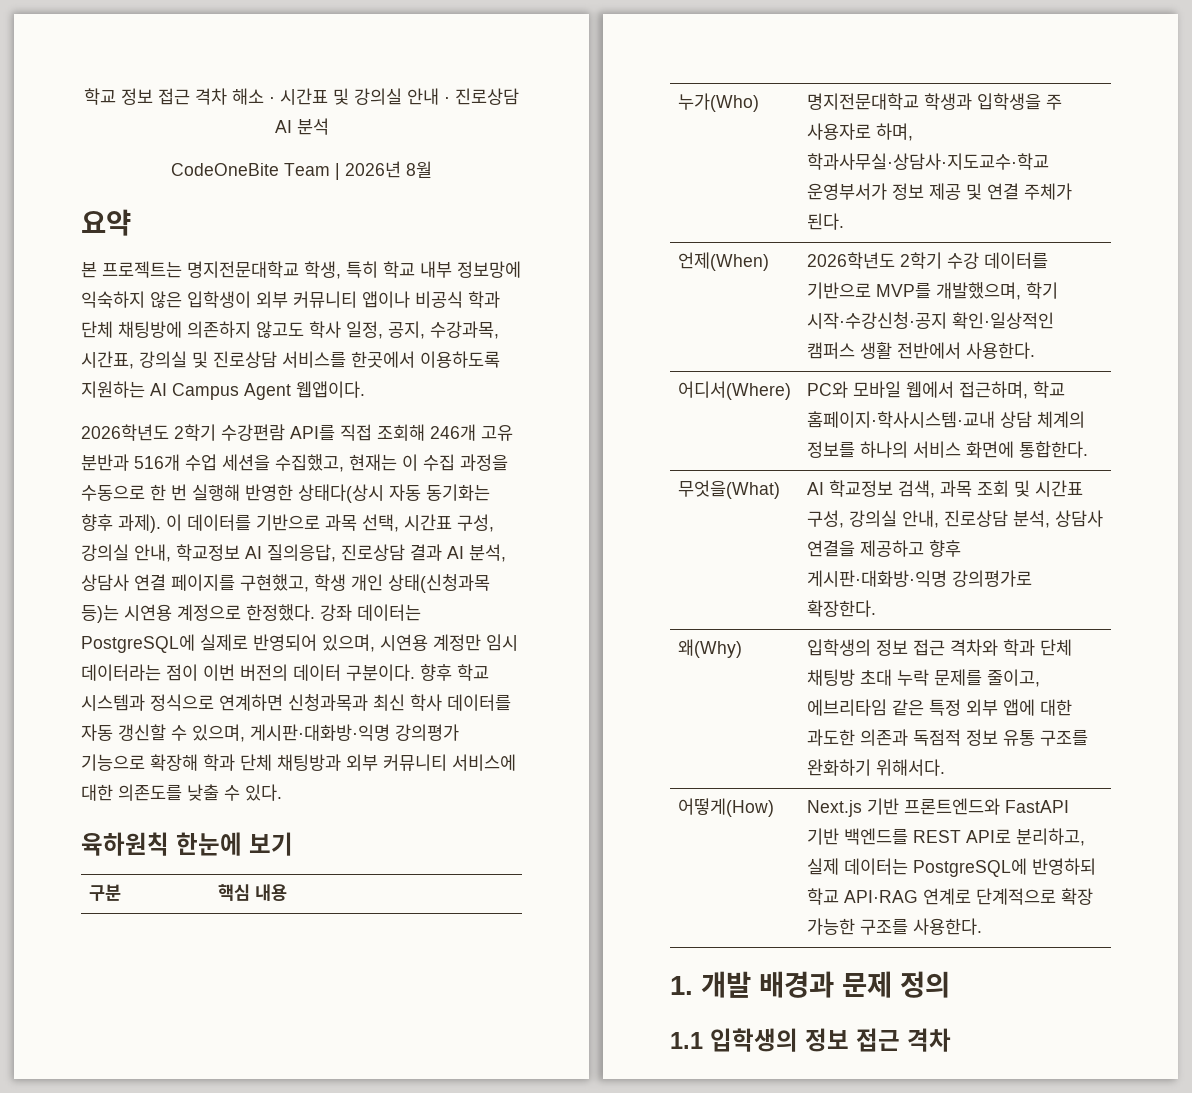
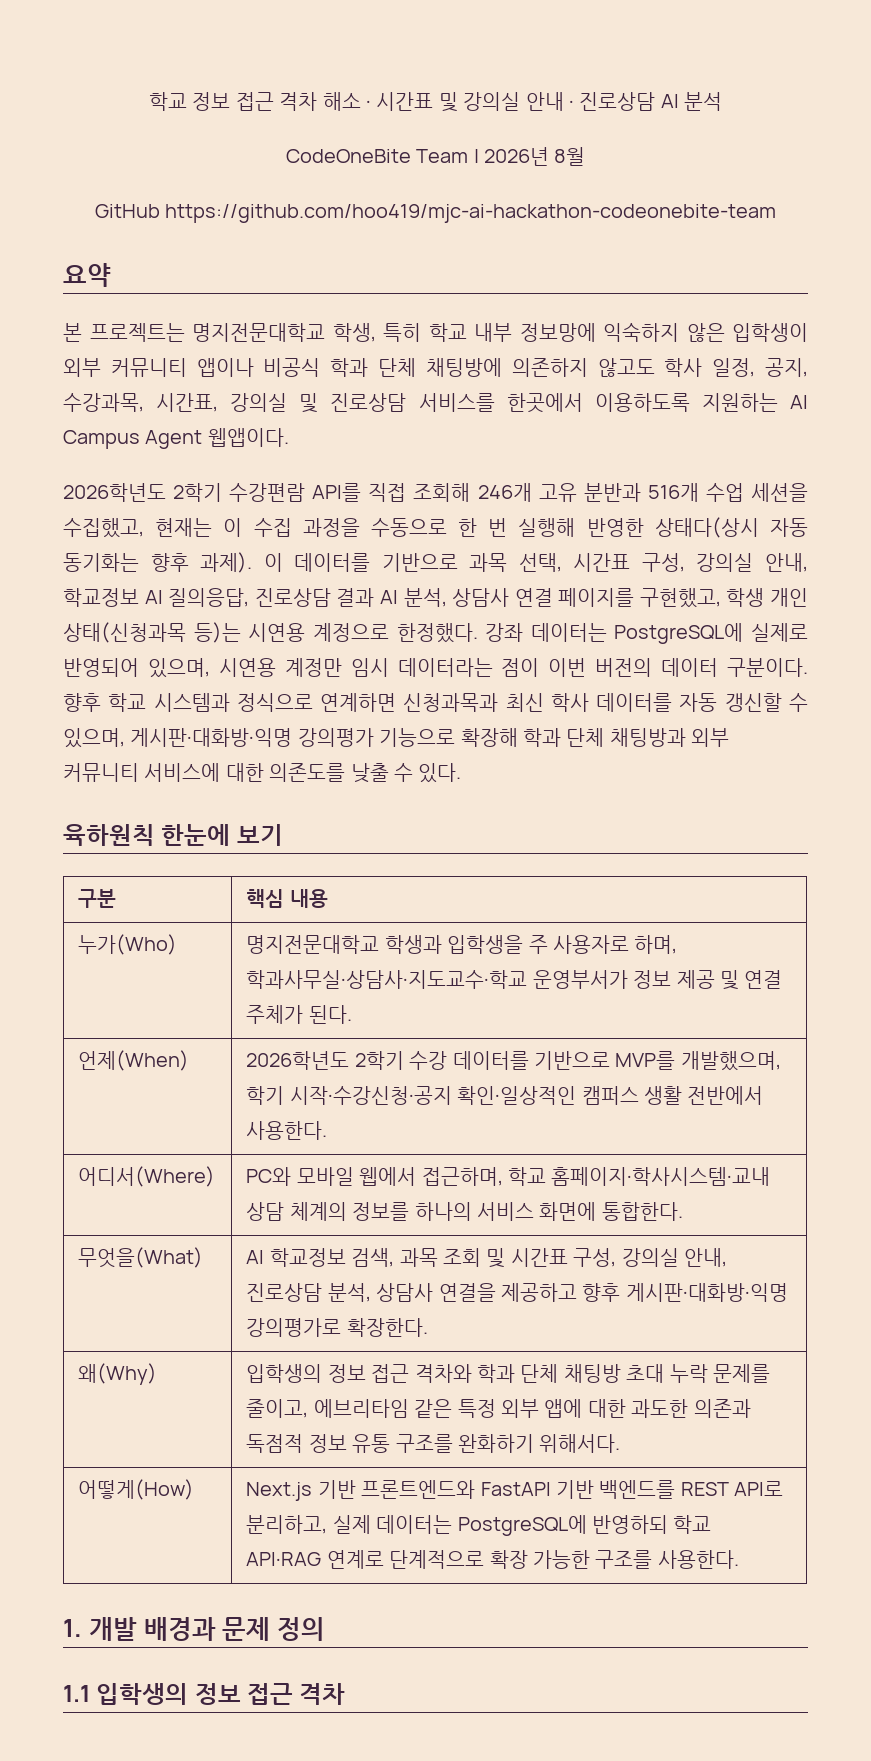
(432, 169) none -> [94,204,777,223] // GitHub https://github.com/hoo419/mjc-ai-hackathon-codeonebite-team

